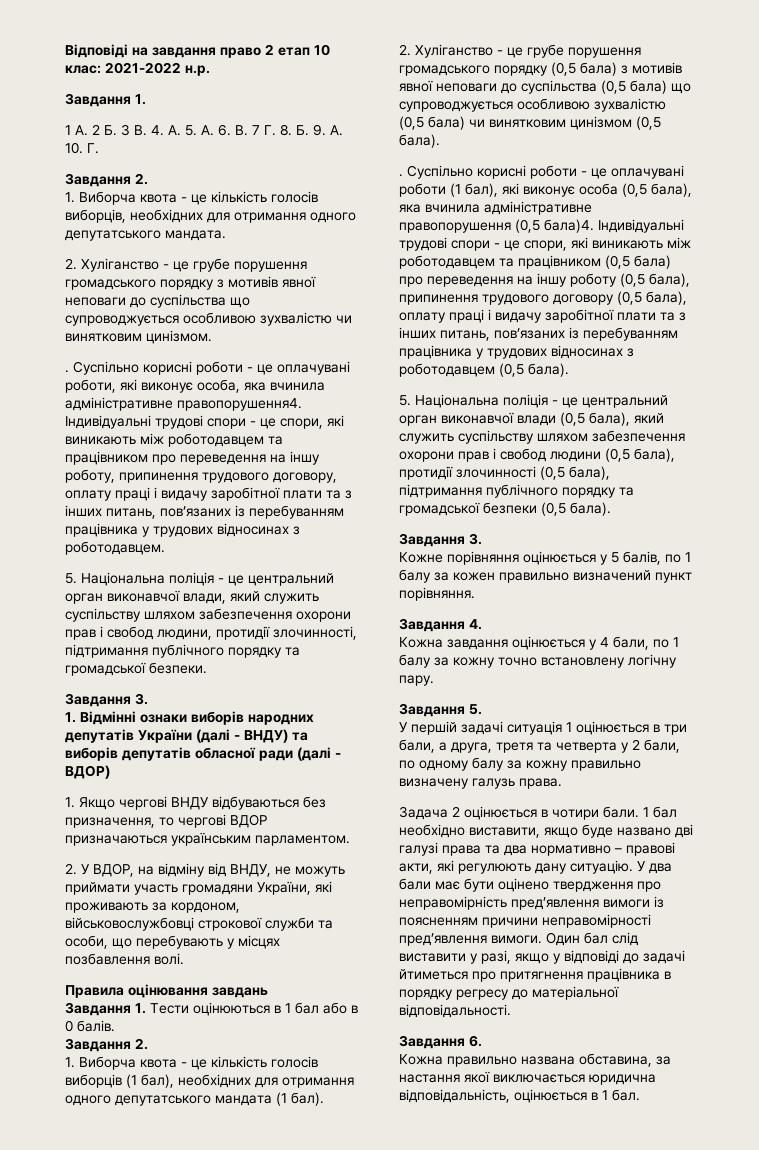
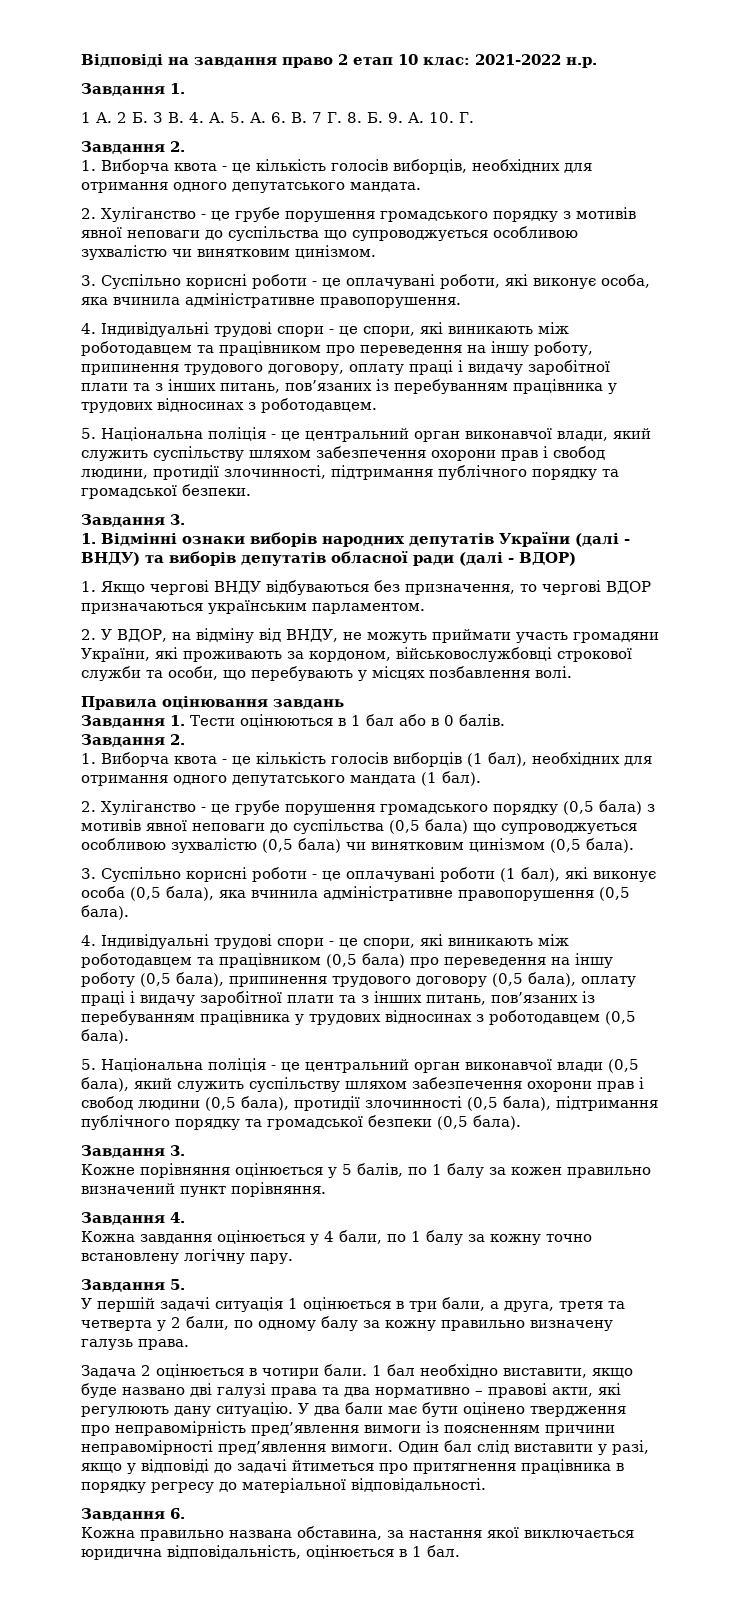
[65,370,69,373] . -> [81,275,96,286] 3.
[177,398,302,411] правопорушення4. -> [320,297,461,308] [81,323,96,334] правопорушення. // 4.
[399,174,403,177] . -> [81,868,96,879] 3.
[544,219,594,233] бала)4. -> [81,905,129,920] [81,935,96,946] бала). // 4.

